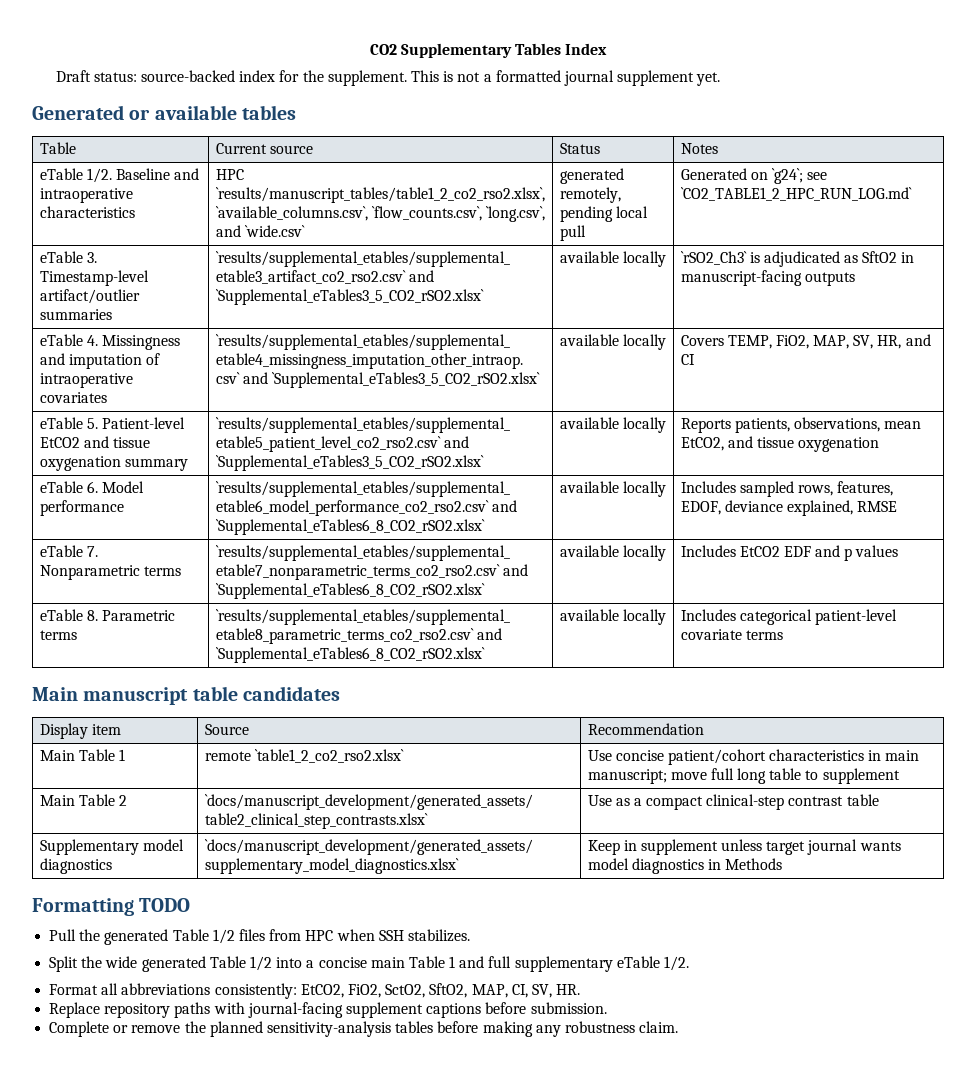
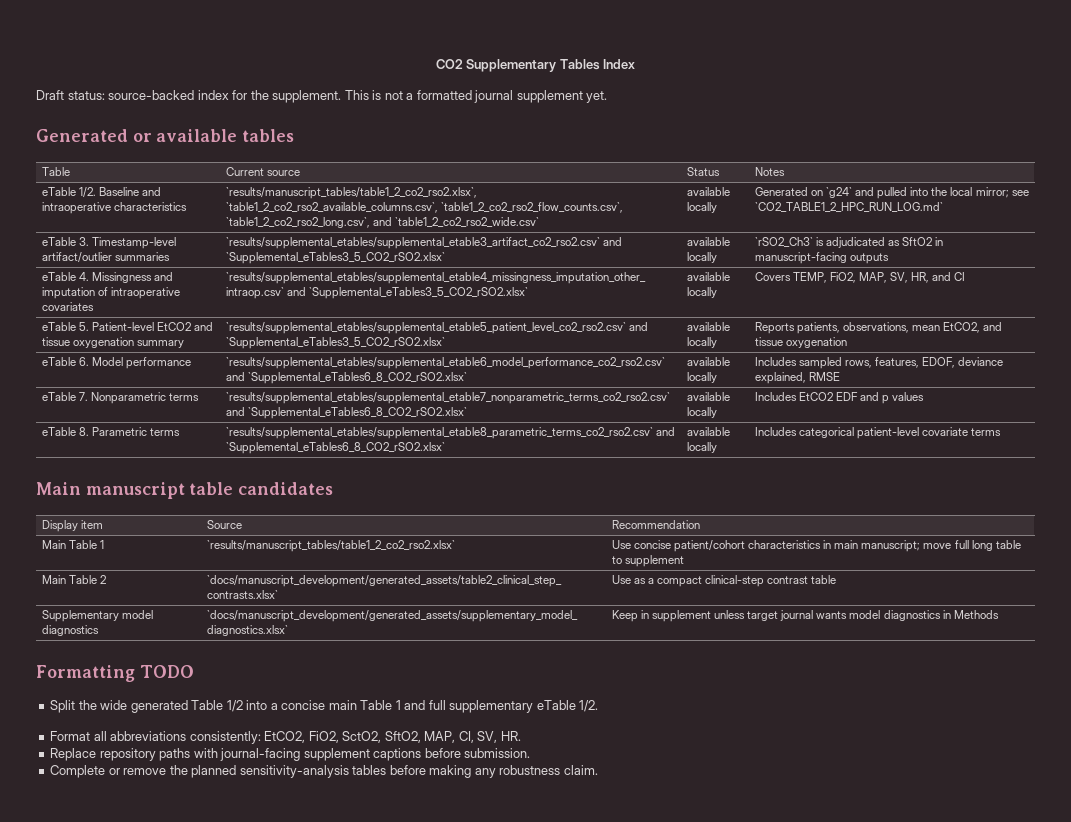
[215,169,244,180] [215,187,545,203] [215,206,545,222] [215,225,305,237] [559,168,624,184] [559,187,621,203] [559,206,648,222] [559,225,586,241] [680,168,803,184] HPC `results/manuscript_tables/table1_2_co2_rso2.xlsx`, `available_columns.csv`, `flow_counts.csv`, `long.csv`, and `wide.csv` | generated remotely, pending local pull | Generated on `g24`; -> [225,187,477,199] [225,202,623,213] [225,217,539,228] [686,187,730,196] [686,202,717,213] [754,187,1009,199] `results/manuscript_tables/table1_2_co2_rso2.xlsx`, `table1_2_co2_rso2_available_columns.csv`, `table1_2_co2_rso2_flow_counts.csv`, `table1_2_co2_rso2_long.csv`, and `table1_2_co2_rso2_wide.csv` | available locally | Generated on `g24` and pulled into the local mirror;
[204,749,404,763] remote `table1_2_co2_rso2.xlsx` -> [206,540,455,552] `results/manuscript_tables/table1_2_co2_rso2.xlsx`
[49,929,470,945] // Pull the generated Table 1/2 files from HPC when SSH stabilizes. -> (194, 671) none

